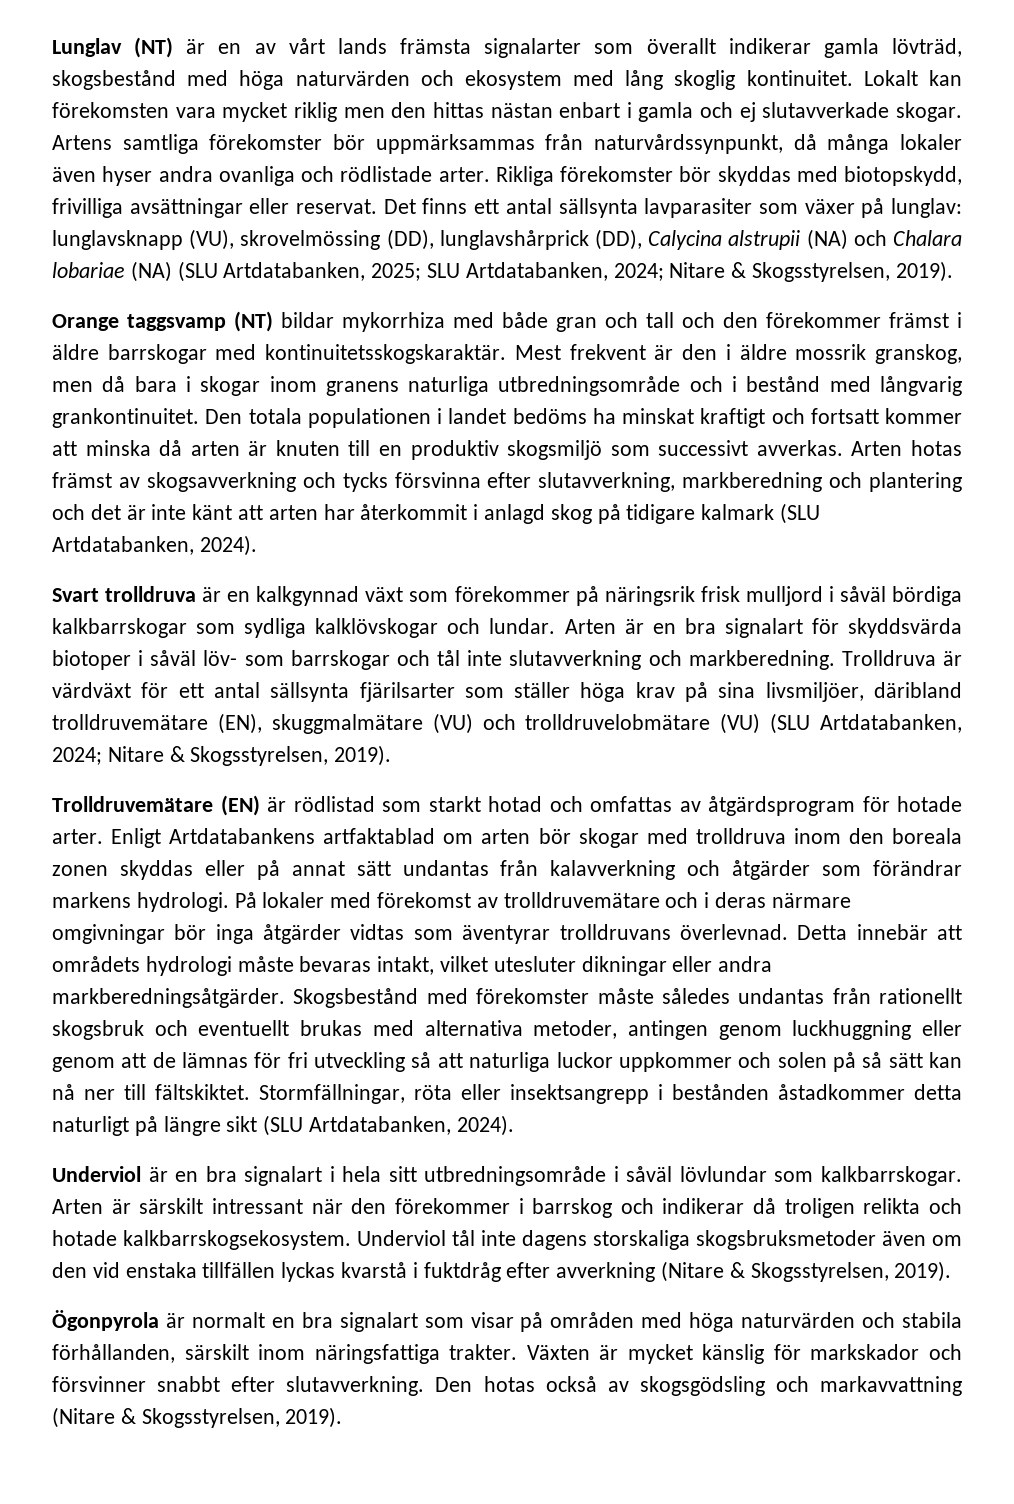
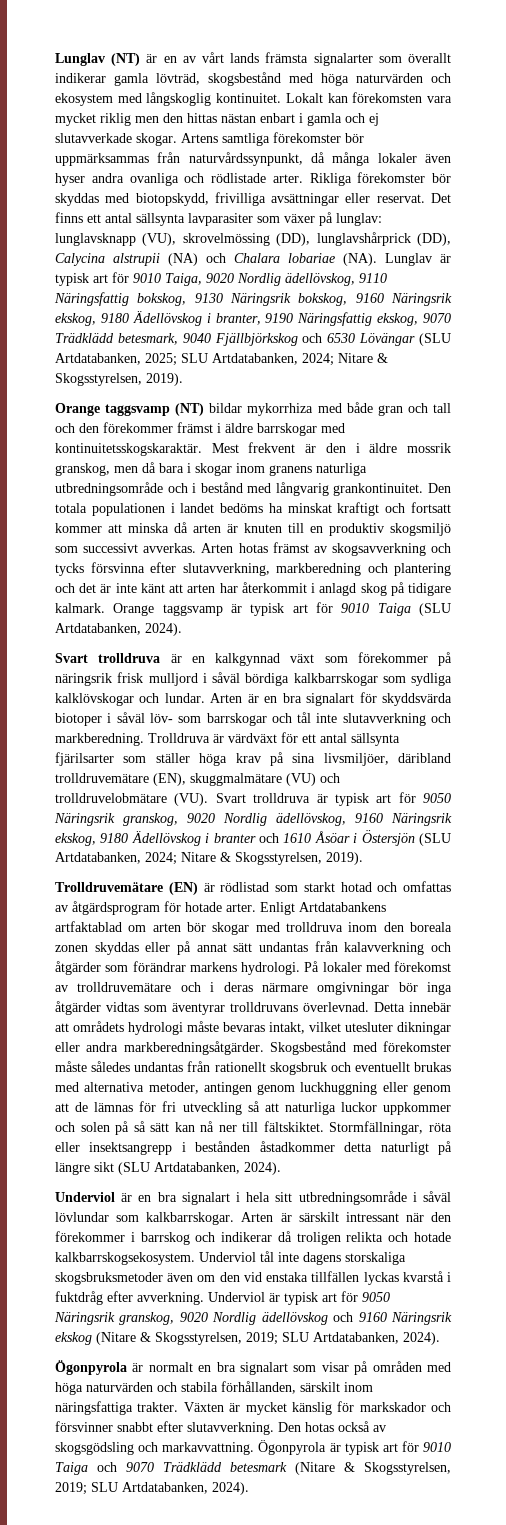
[625,70,736,90] lång skoglig -> [146,92,212,106] långskoglig
[130,261,172,282] (NA) -> [343,253,451,266] [55,272,387,286] [54,292,452,306] [55,311,451,326] [55,333,416,346] (NA). Lunglav är typisk art för 9010 Taiga, 9020 Nordlig ädellövskog, 9110 Näringsfattig bokskog, 9130 Näringsrik bokskog, 9160 Näringsrik ekskog, 9180 Ädellövskog i branter, 9190 Näringsfattig ekskog, 9070 Trädklädd betesmark, 9040 Fjällbjörkskog och 6530 Lövängar
[701,504,775,520] kalmark -> [55,602,411,616] kalmark. Orange taggsvamp är typisk art för 9010 Taiga
[720,713,761,734] (VU) -> [174,792,451,806] [54,813,452,826] [55,830,415,846] (VU). Svart trolldruva är typisk art för 9050 Näringsrik granskog, 9020 Nordlig ädellövskog, 9160 Näringsrik ekskog, 9180 Ädellövskog i branter och 1610 Åsöar i Östersjön
[556,1261,952,1282] avverkning (Nitare & Skogsstyrelsen, 2019). -> [137,1291,390,1305] [54,1312,452,1325] [55,1332,440,1345] avverkning. Underviol är typisk art för 9050 Näringsrik granskog, 9020 Nordlig ädellövskog och 9160 Näringsrik ekskog (Nitare & Skogsstyrelsen, 2019; SLU Artdatabanken, 2024).
[820,1376,963,1396] [52,1407,343,1428] markavvattning (Nitare & Skogsstyrelsen, 2019). -> [162,1440,451,1455] [55,1462,451,1475] [55,1482,249,1495] markavvattning. Ögonpyrola är typisk art för 9010 Taiga och 9070 Trädklädd betesmark (Nitare & Skogsstyrelsen, 2019; SLU Artdatabanken, 2024).

